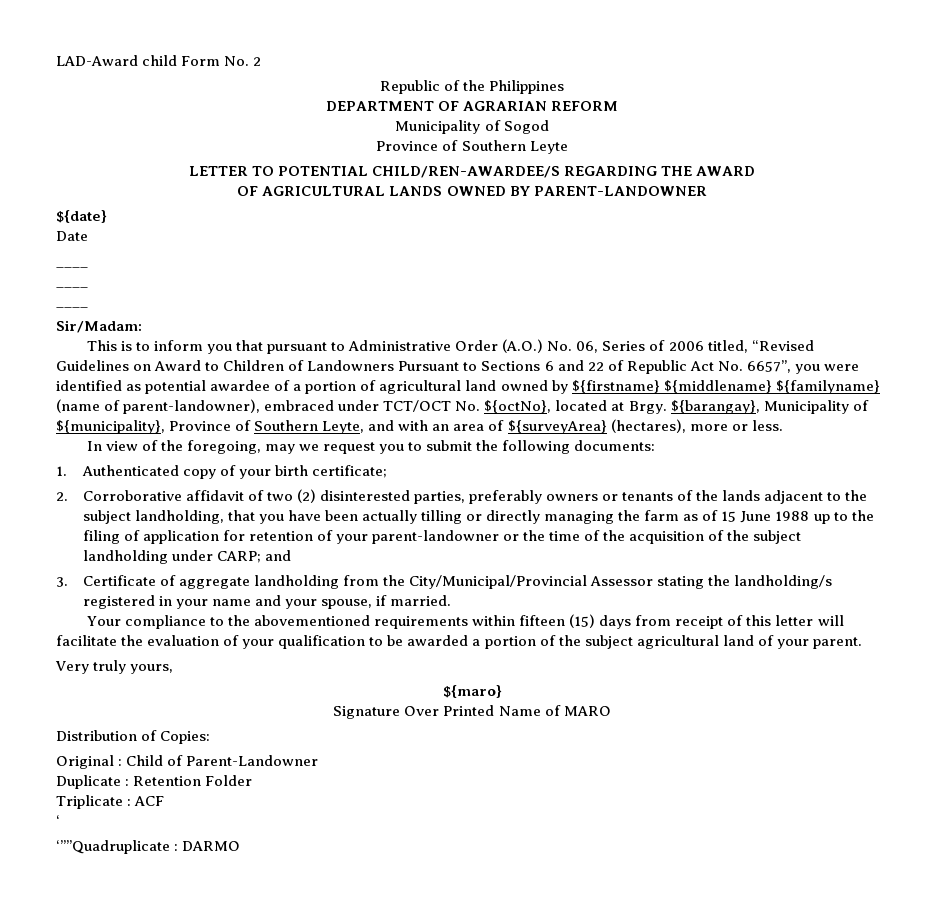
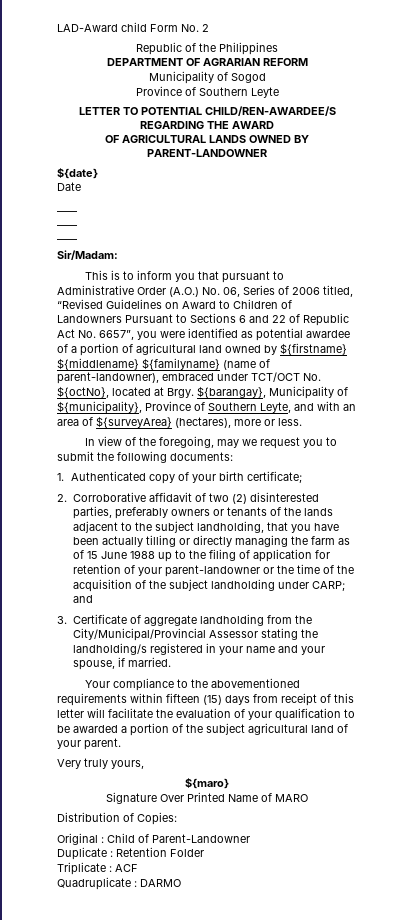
[56,815,60,826] [56,840,170,854] ‘ // ‘’’’’Quadruplicate -> [57,877,131,890] Quadruplicate

